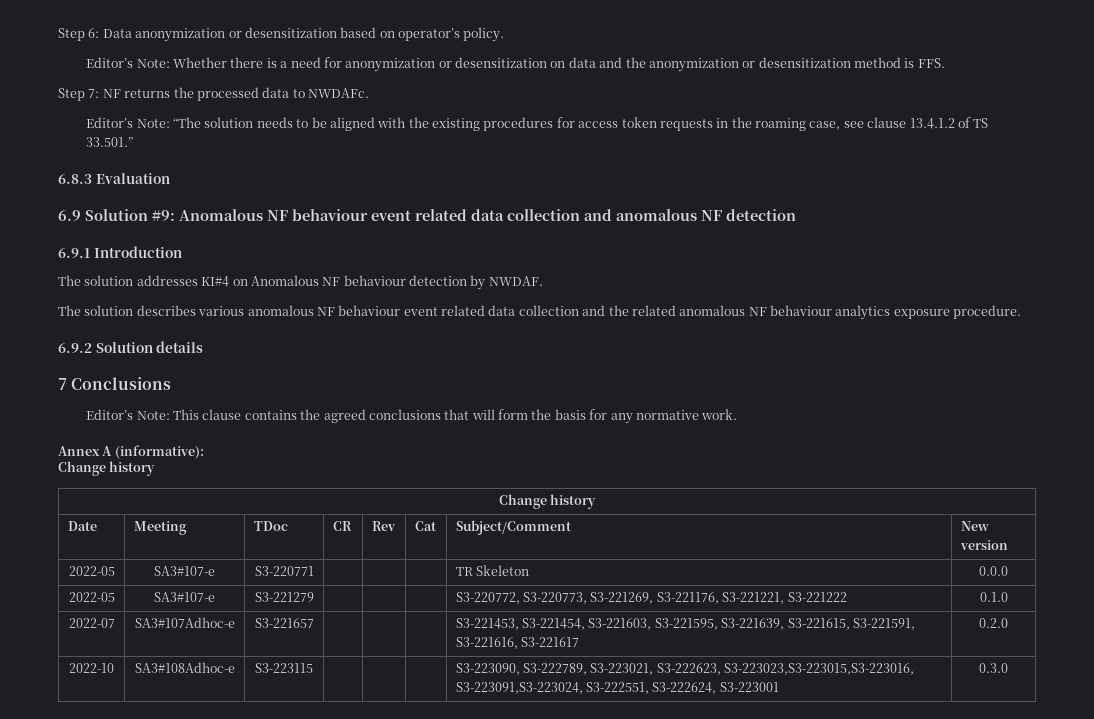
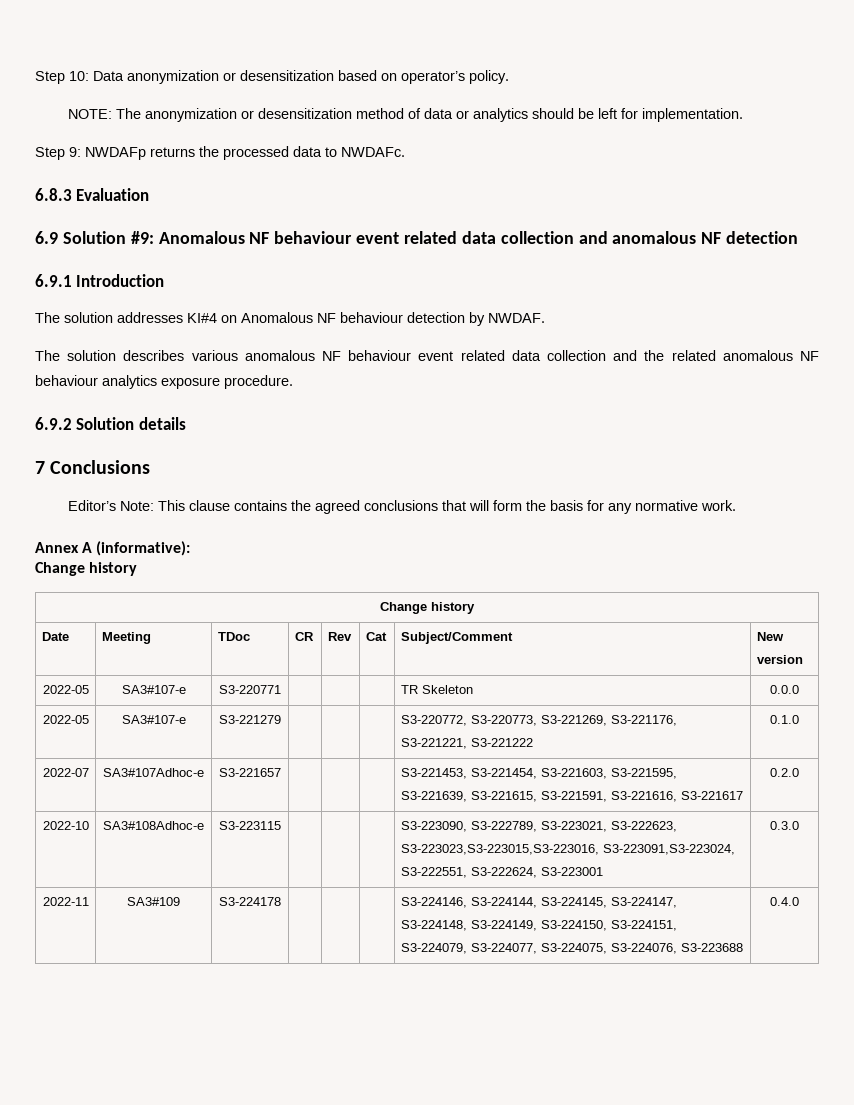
[58,28,100,41] Step 6: -> [35,71,89,84] Step 10:
[86,57,945,72] [58,88,121,101] Editor’s Note: Whether there is a need for anonymization or desensitization on data and the anonymization or desensitization method is FFS. // Step 7: NF -> [67,108,743,122] [35,147,146,160] NOTE: The anonymization or desensitization method of data or analytics should be left for implementation. // Step 9: NWDAFp
[86,117,989,131] [86,137,134,147] // Editor’s Note: “The solution needs to be aligned with the existing procedures for access token requests in the roaming case, see clause 13.4.1.2 of TS 33.501.” -> (405, 152) none
(1008, 668) none -> [42,897,89,906] [127,897,180,906] [219,897,281,906] [400,897,677,908] [400,920,677,931] [400,943,743,954] [770,897,799,906] // 2022-11 | SA3#109 | S3-224178 | | | | S3-224146, S3-224144, S3-224145, S3-224147, S3-224148, S3-224149, S3-224150, S3-224151, S3-224079, S3-224077, S3-224075, S3-224076, S3-223688 | 0.4.0

